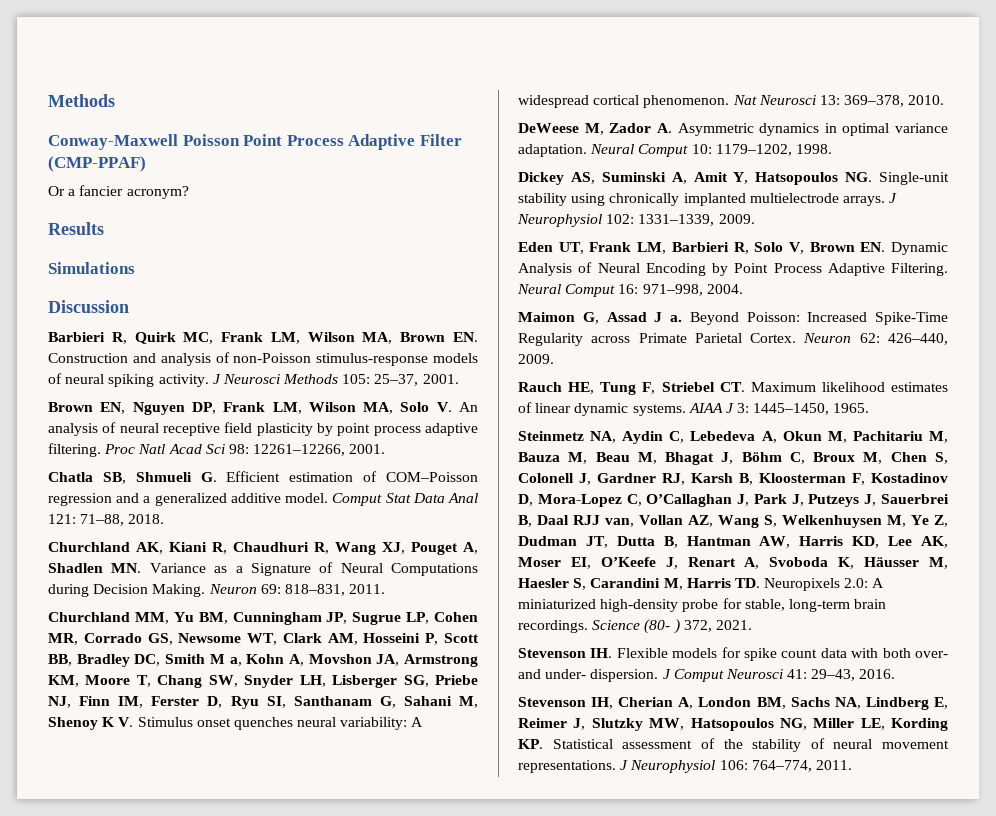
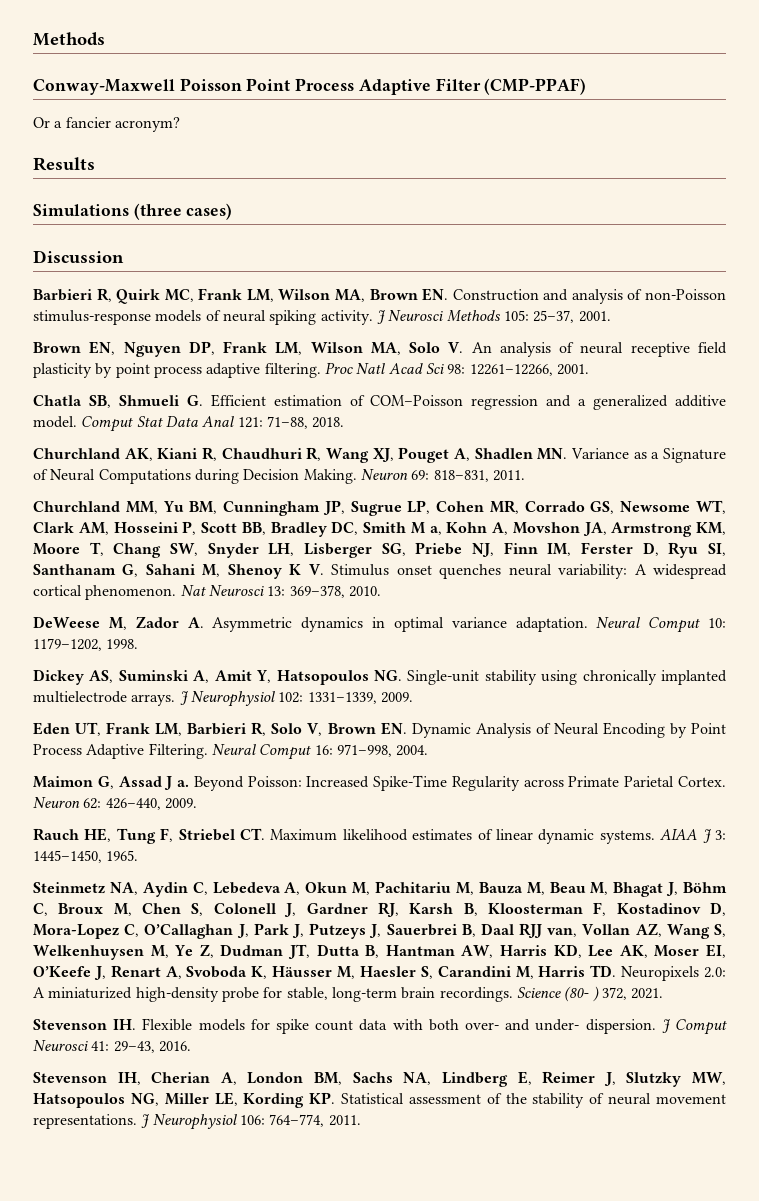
(135, 268) none -> [133,203,233,220] (three cases)

